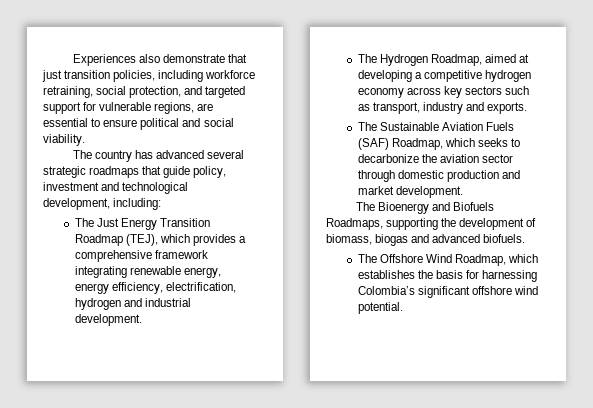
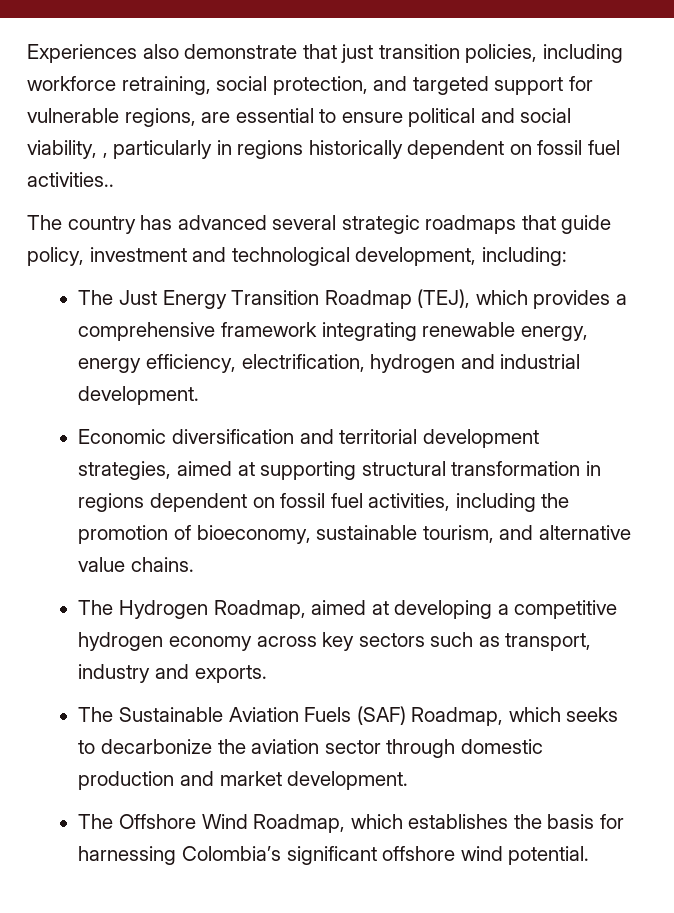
[43,134,85,146] viability. -> [27,140,620,159] [27,172,114,187] viability, , particularly in regions historically dependent on fossil fuel activities..
(142, 320) none -> [78,429,539,448] [78,461,601,480] [78,493,570,512] [78,525,631,544] [78,557,194,572] // Economic diversification and territorial development strategies, aimed at supporting structural transformation in regions dependent on fossil fuel activities, including the promotion of bioeconomy, sustainable tourism, and alternative value chains.
[355,202,495,214] [326,218,537,230] [326,234,526,246] // The Bioenergy and Biofuels Roadmaps, supporting the development of biomass, biogas and advanced biofuels. -> (409, 780) none

